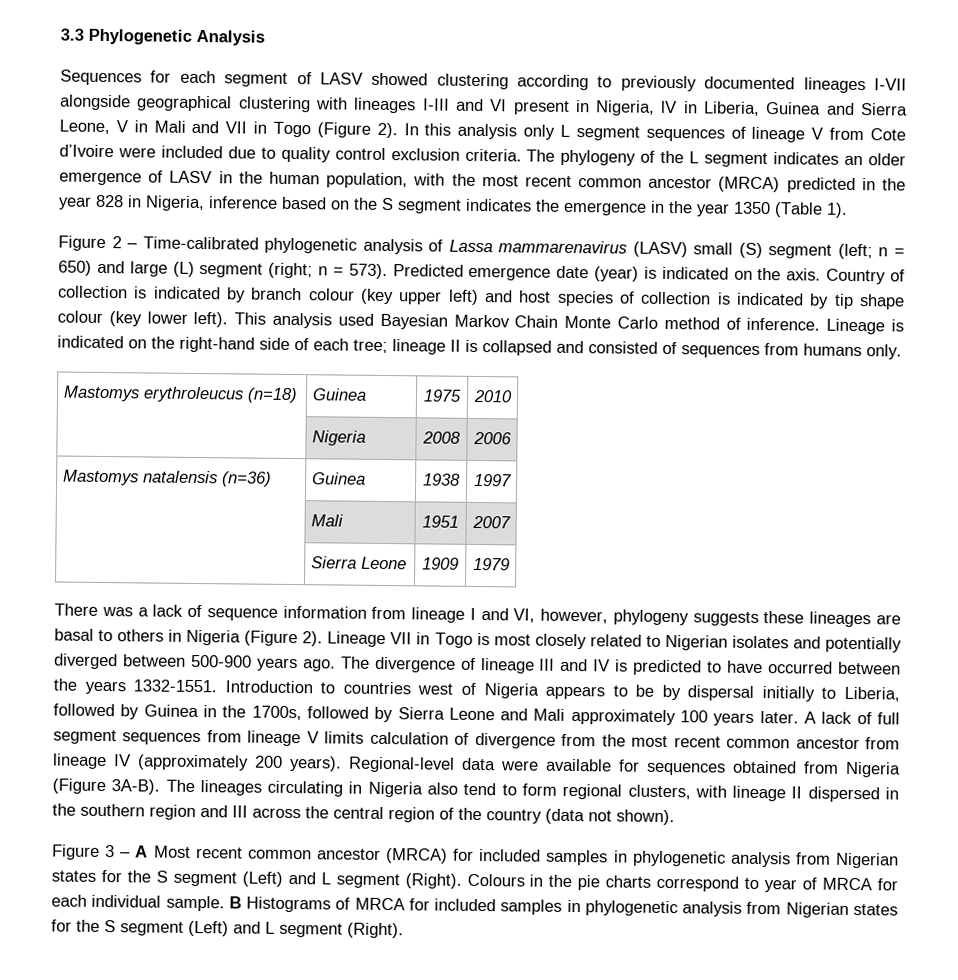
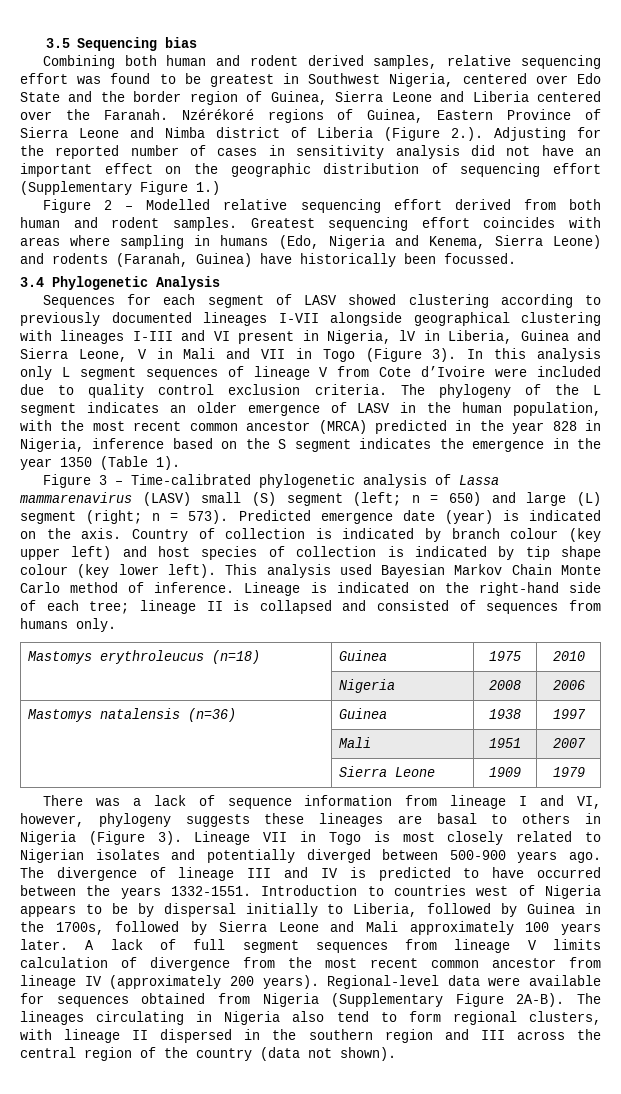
[60,28,84,41] 3.3 -> [45,37,197,51] [42,55,601,69] [20,73,601,87] [20,91,601,105] [20,109,602,123] [20,127,601,141] [20,145,602,159] [20,163,601,177] [20,181,220,195] [42,199,601,213] [20,217,601,231] [20,235,602,249] [20,253,516,267] [20,277,44,287] 3.5 Sequencing bias // Combining both human and rodent derived samples, relative sequencing effort was found to be greatest in Southwest Nigeria, centered over Edo State and the border region of Guinea, Sierra Leone and Liberia centered over the Faranah. Nzérékoré regions of Guinea, Eastern Province of Sierra Leone and Nimba district of Liberia (Figure 2.). Adjusting for the reported number of cases in sensitivity analysis did not have an important effect on the geographic distribution of sequencing effort (Supplementary Figure 1.) // Figure 2 – Modelled relative sequencing effort derived from both human and rodent samples. Greatest sequencing effort coincides with areas where sampling in humans (Edo, Nigeria and Kenema, Sierra Leone) and rodents (Faranah, Guinea) have historically been focussed. // 3.4
[376,122,398,139] 2). -> [432,348,457,362] 3).
[111,236,122,249] 2 -> [98,475,107,485] 3
[302,631,324,647] 2). -> [157,831,182,845] 3).
[52,778,161,795] (Figure 3A-B). -> [331,993,565,1007] (Supplementary Figure 2A-B).
[52,844,899,869] [51,869,899,893] [51,894,898,918] [51,919,404,939] // Figure 3 – A Most recent common ancestor (MRCA) for included samples in phylogenetic analysis from Nigerian states for the S segment (Left) and L segment (Right). Colours in the pie charts correspond to year of MRCA for each individual sample. B Histograms of MRCA for included samples in phylogenetic analysis from Nigerian states for the S segment (Left) and L segment (Right). -> (396, 1054) none

